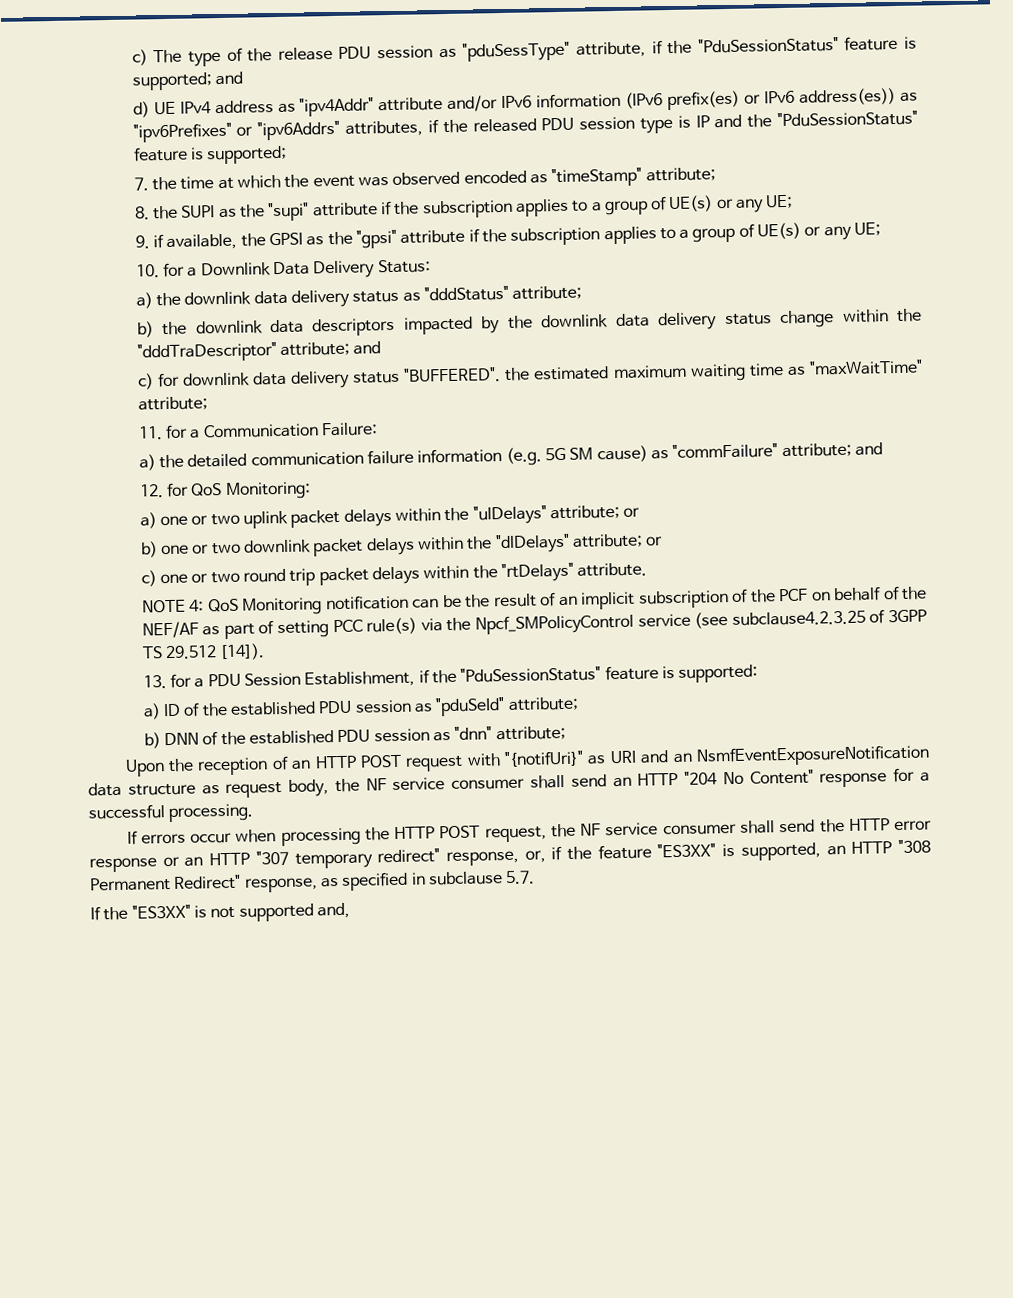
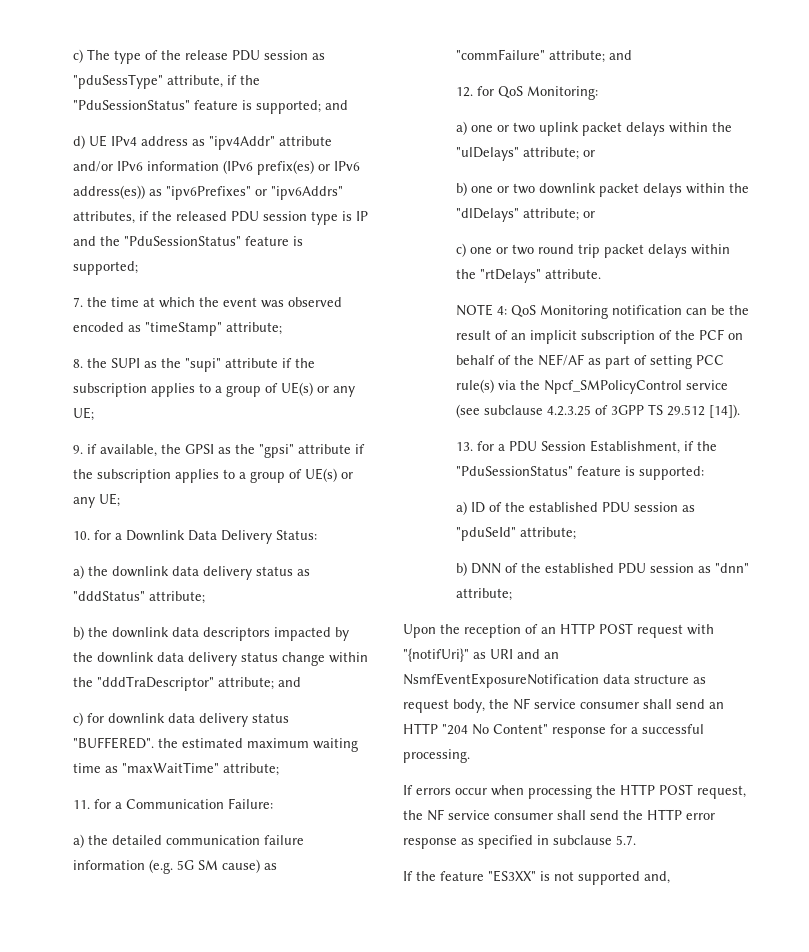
[731,610,866,626] subclause4.2.3.25 -> [483,405,591,416] subclause 4.2.3.25
[162,839,932,869] [90,874,318,893] or an HTTP "307 temporary redirect" response, or, if the feature "ES3XX" is supported, an HTTP "308 Permanent Redirect" response, -> (457, 843) none
(129, 913) none -> [440,871,484,881] feature

